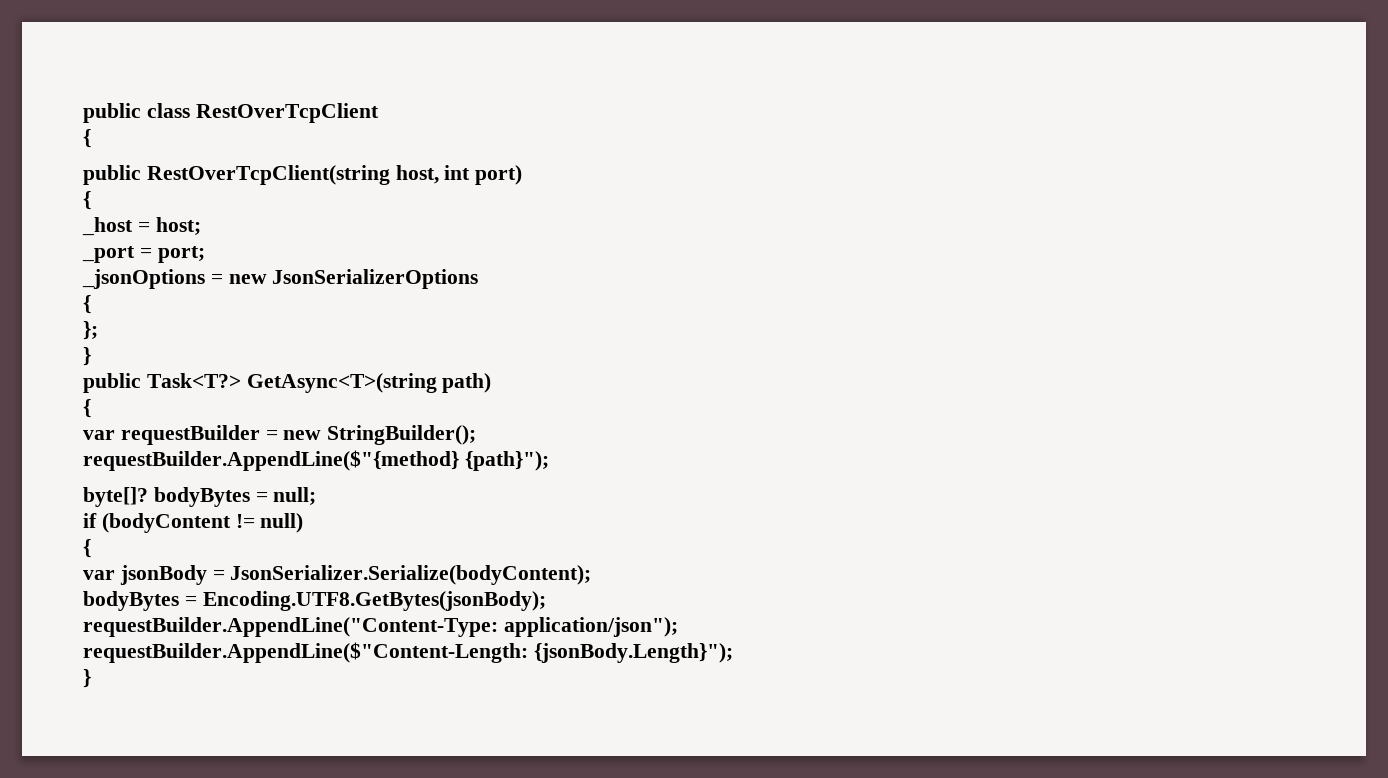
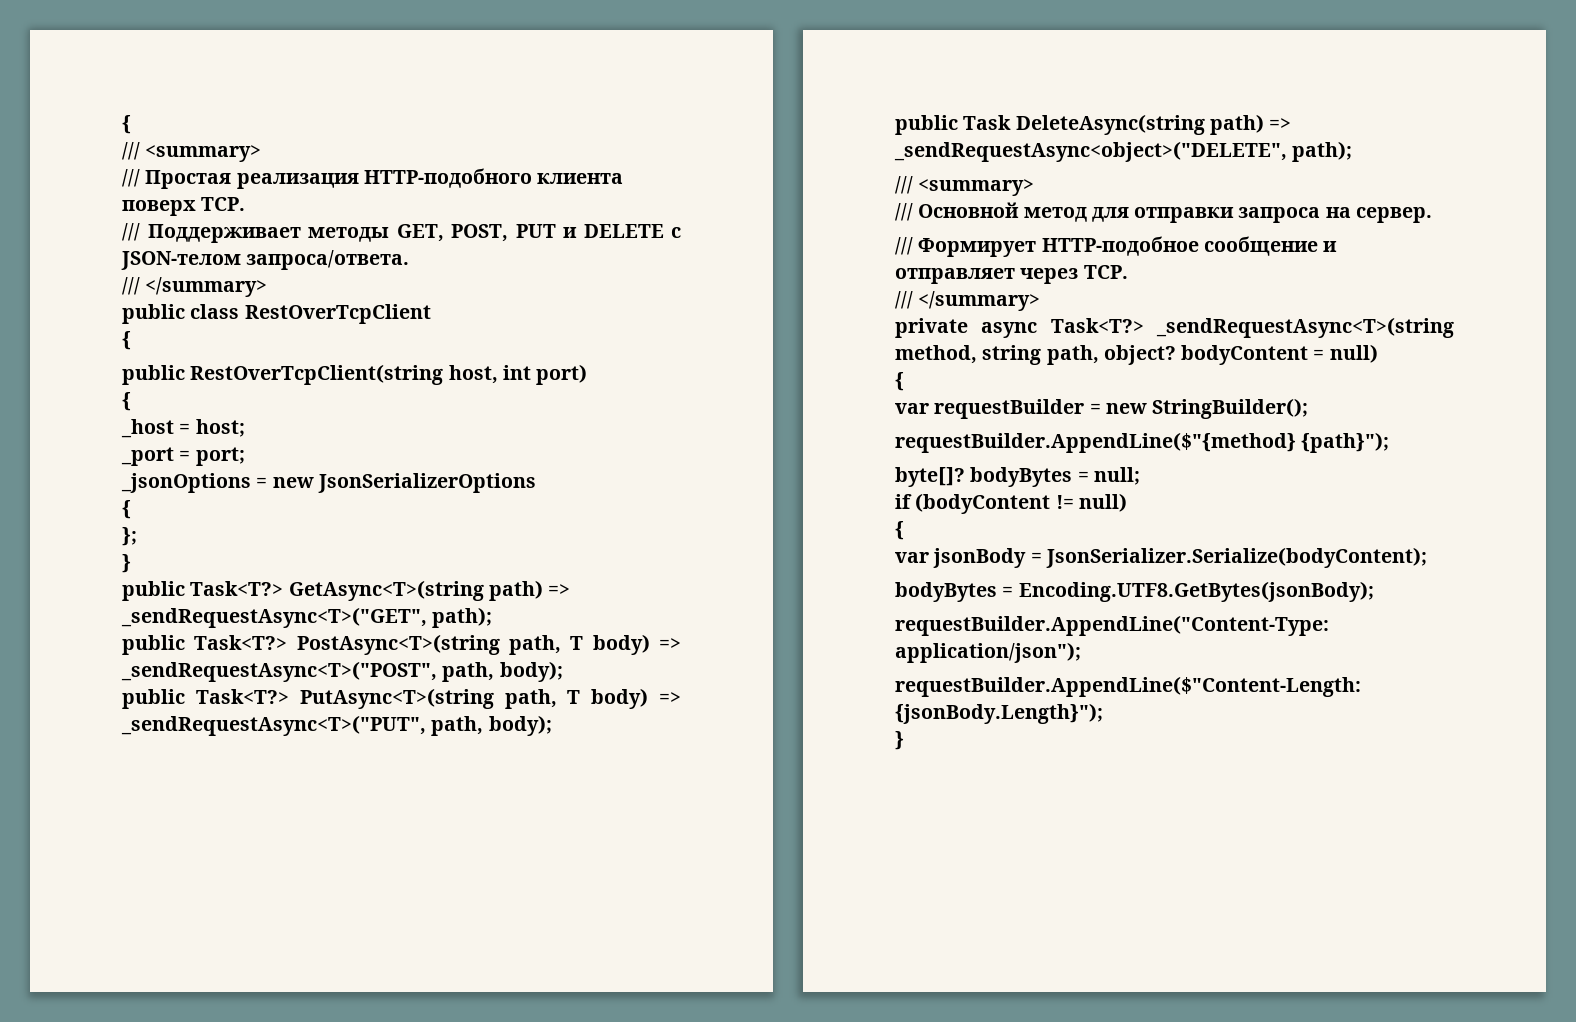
(83, 113) none -> [122,115,131,134] [122,142,262,162] [122,168,624,189] [122,197,246,216] [122,223,681,243] [121,250,410,270] [122,277,268,297] { // /// <summary> // /// Простая реализация HTTP-подобного клиента поверх TCP. // /// Поддерживает методы GET, POST, PUT и DELETE с JSON-телом запроса/ответа. // /// </summary> //
(492, 383) none -> [548,584,571,596] [121,607,493,628] [122,634,681,655] [121,661,563,682] [122,688,681,709] [121,715,552,736] [895,114,1292,135] [894,141,1353,162] [895,176,1035,196] [895,202,1432,223] [895,236,1338,257] [895,265,1128,284] [895,291,1041,311] [895,317,1454,338] [895,344,1378,365] => _sendRequestAsync<T>("GET", path); // public Task<T?> PostAsync<T>(string path, T body) => _sendRequestAsync<T>("POST", path, body); // public Task<T?> PutAsync<T>(string path, T body) => _sendRequestAsync<T>("PUT", path, body); // public Task DeleteAsync(string path) => _sendRequestAsync<object>("DELETE", path); // /// <summary> // /// Основной метод для отправки запроса на сервер. // /// Формирует HTTP-подобное сообщение и отправляет через TCP. // /// </summary> // private async Task<T?> _sendRequestAsync<T>(string method, string path, object? bodyContent = null)

